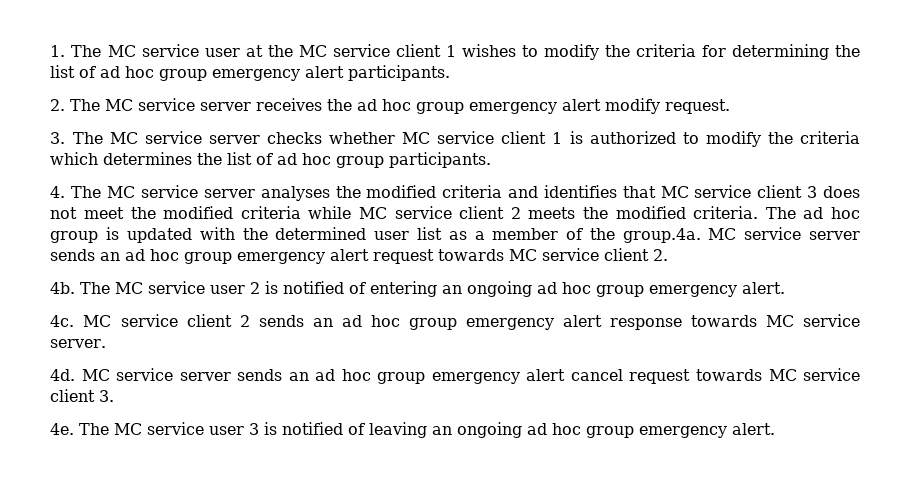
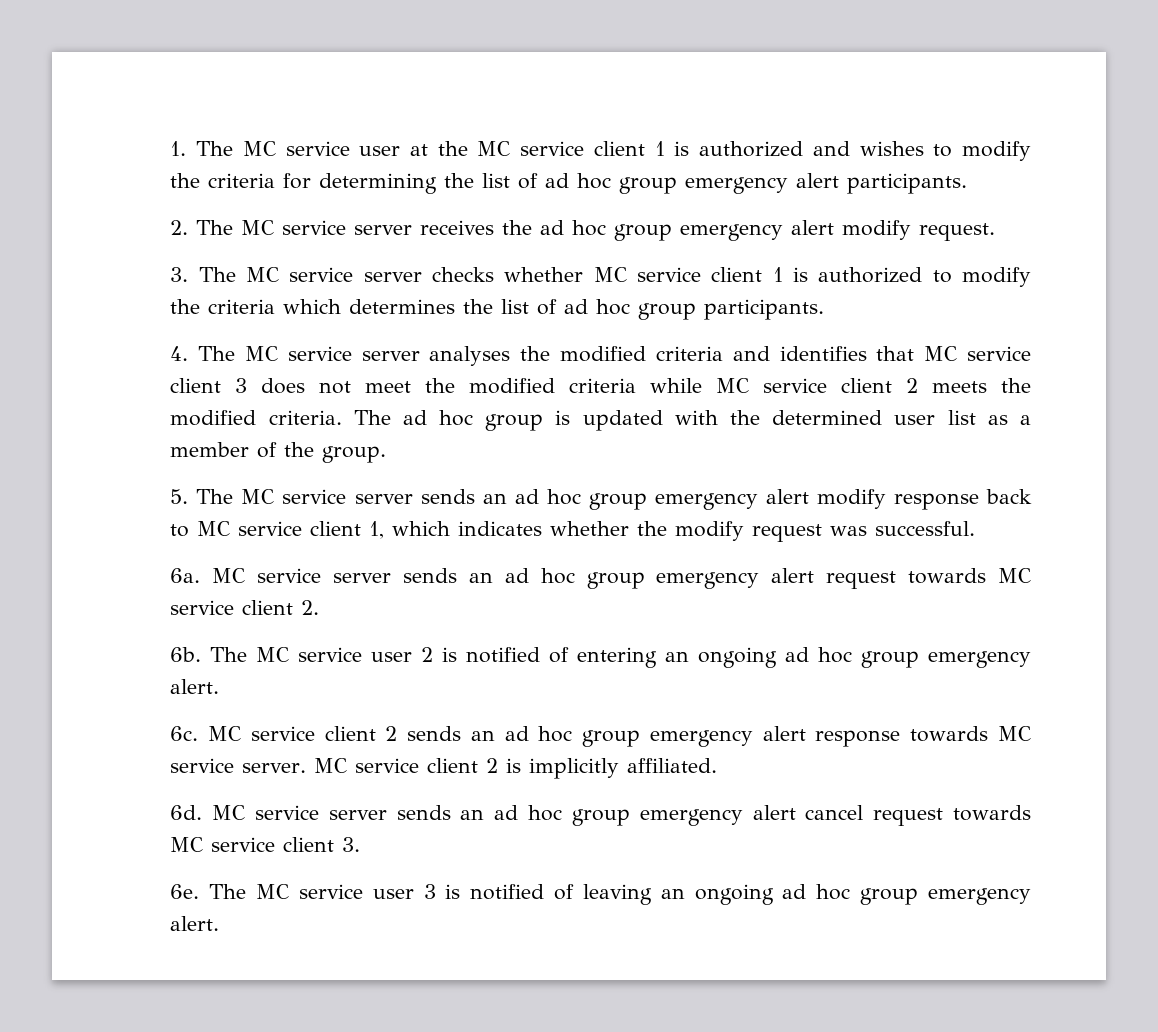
(456, 51) none -> [674,141,850,157] is authorized and
[622,228,701,243] group.4a. -> [322,446,387,463] [170,489,1032,510] [170,521,976,542] [170,568,201,583] group. // 5. The MC service server sends an ad hoc group emergency alert modify response back to MC service client 1, which indicates whether the modify request was successful. // 6a.
[50,282,76,294] 4b. -> [170,647,202,662] 6b.
[50,315,75,327] 4c. -> [170,726,199,741] 6c.
[50,369,76,381] // 4d. -> [314,758,718,779] [170,805,203,820] MC service client 2 is implicitly affiliated. // 6d.
[50,423,75,435] 4e. -> [170,884,200,899] 6e.

